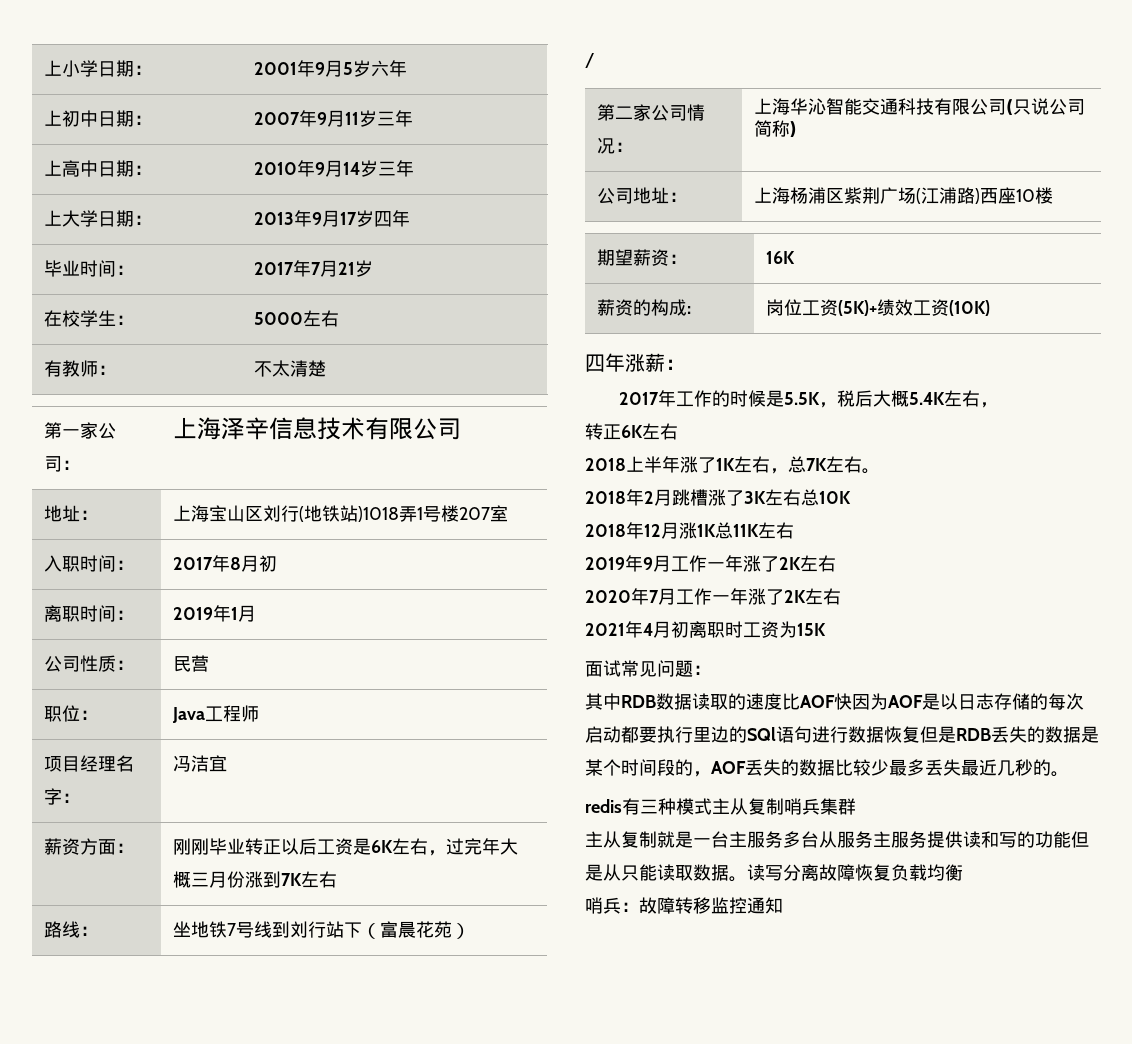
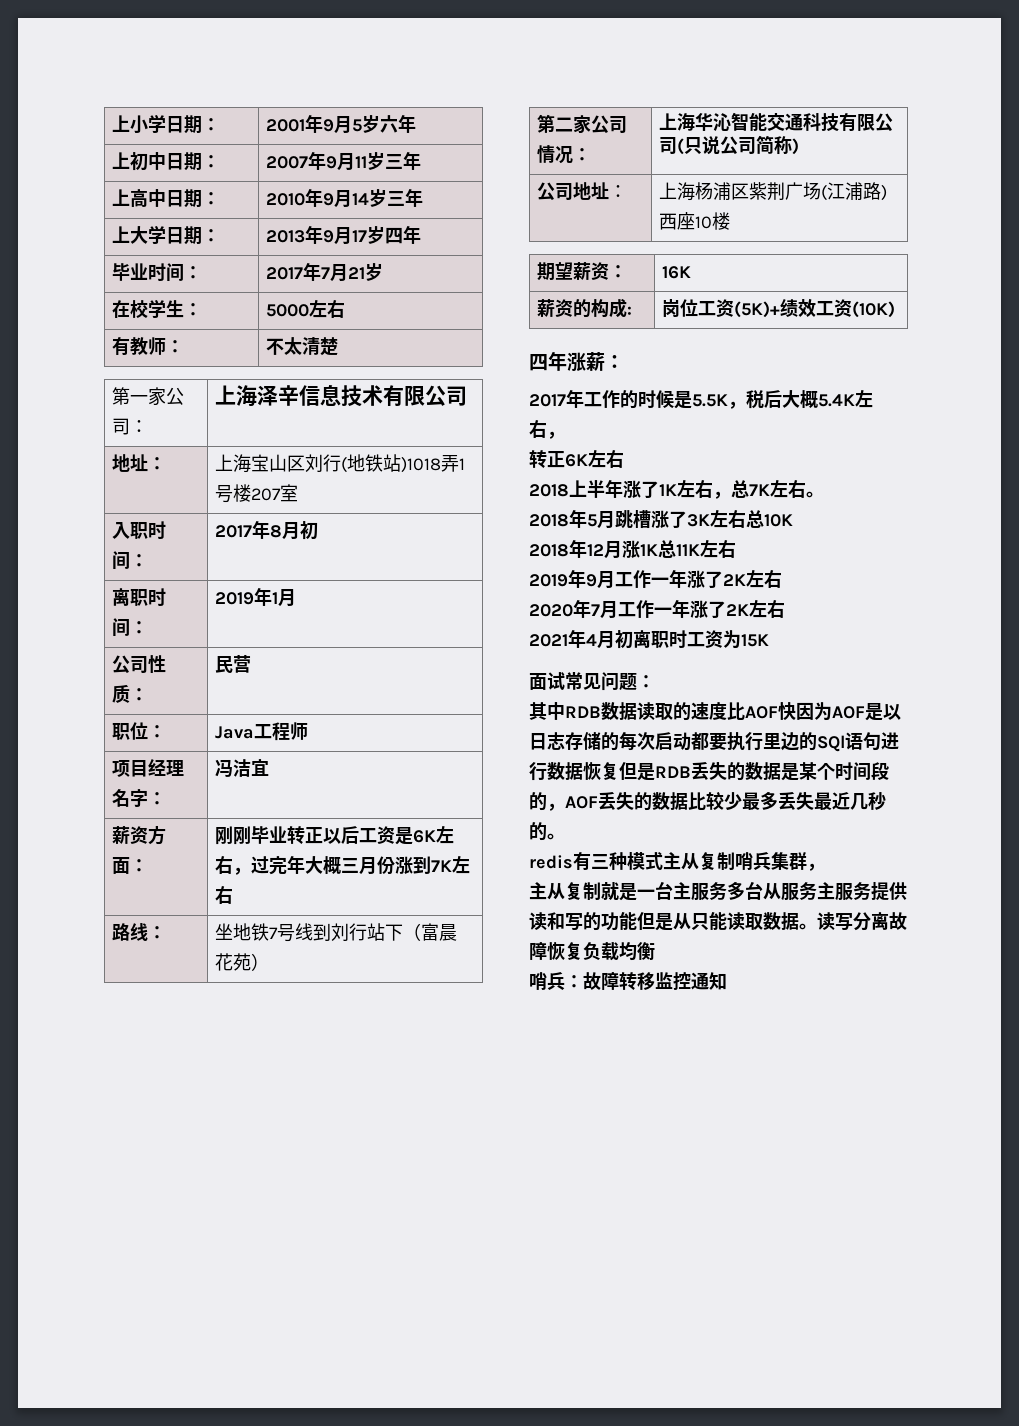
[585,53,595,68] // / -> (270, 962) none
[644,491,654,504] 2 -> [587,514,597,527] 5
(856, 806) none -> [807,863,825,871] ，

